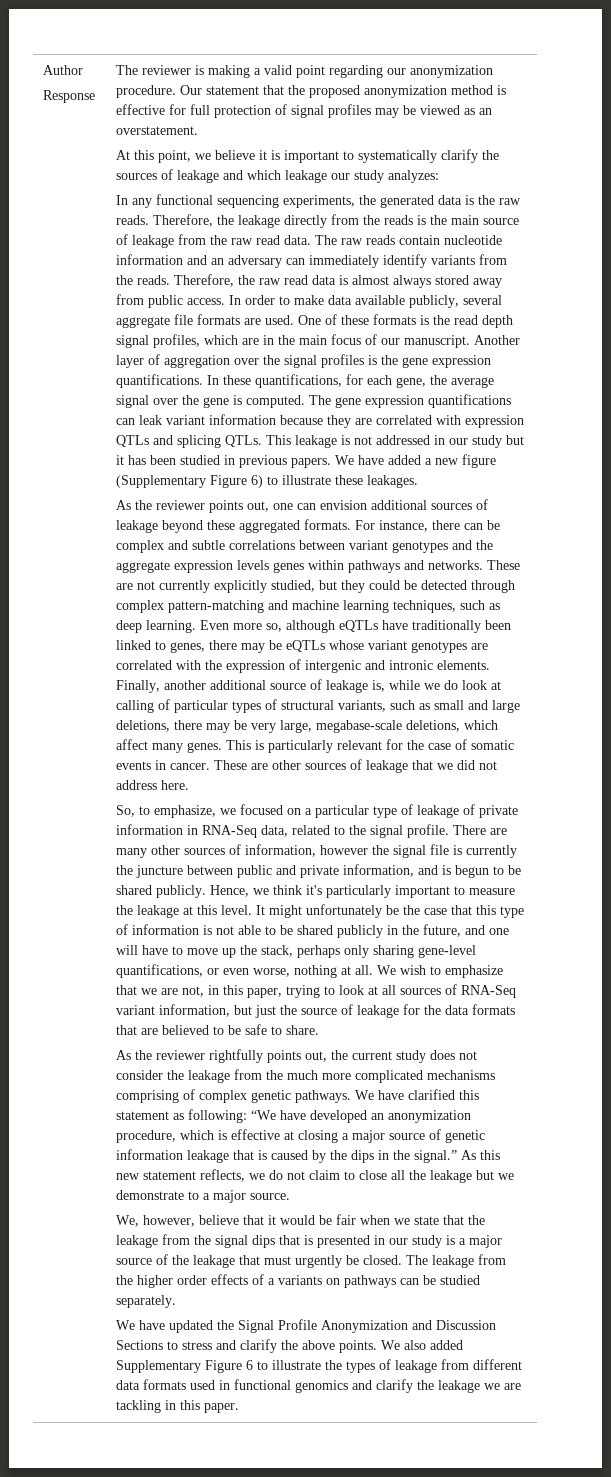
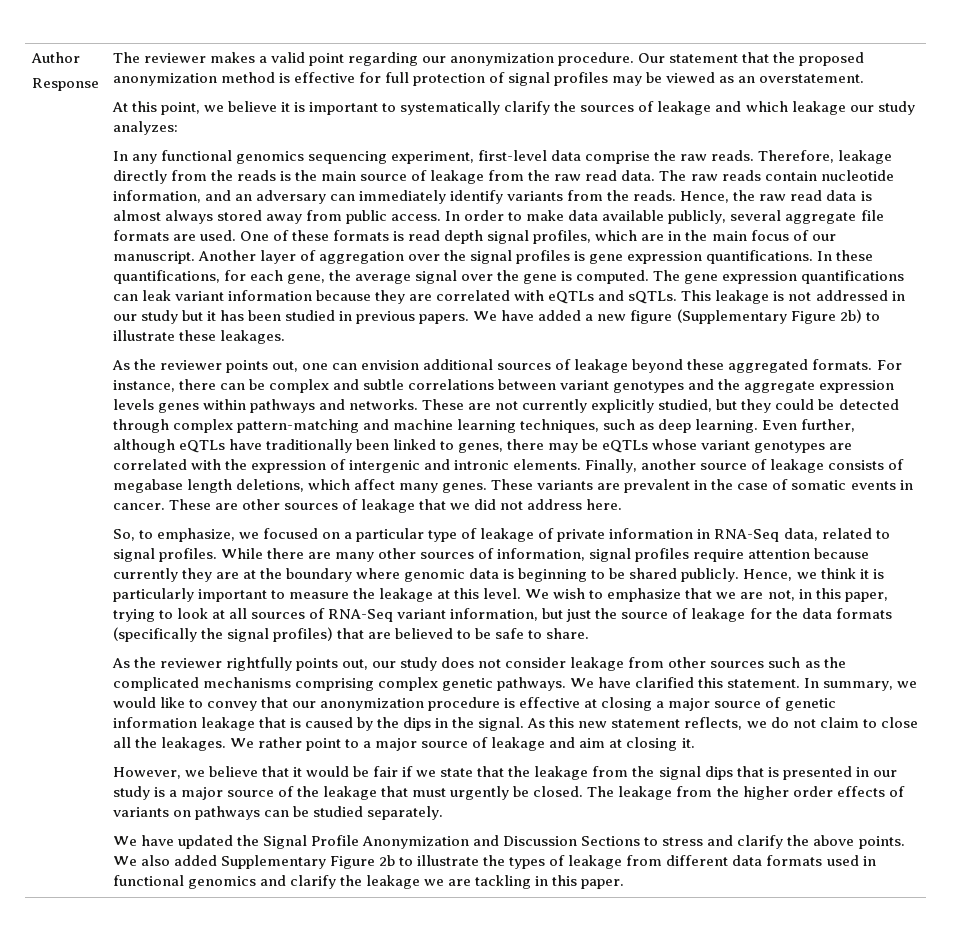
[195,65,251,78] is making -> [209,52,255,63] makes
[217,195,475,208] sequencing experiments, the generated data is -> [235,150,651,164] genomics sequencing experiment, first-level data comprise
[217,215,235,225] the -> (835, 156) none
[116,254,184,265] information -> [112,190,201,203] information,
[174,274,235,287] Therefore, -> [680,191,730,203] Hence,
[433,315,451,325] the -> (405, 236) none
[381,355,399,365] the -> (586, 256) none
[465,415,525,428] [116,435,263,448] expression QTLs and splicing QTLs. -> [548,290,678,304] eQTLs and sQTLs.
[251,475,264,488] 6) -> [839,309,862,323] 2b)
[233,623,283,632] more so, -> [801,419,856,432] further,
[210,679,502,693] [116,699,521,713] [116,720,403,733] additional source of leakage is, while we do look at calling of particular types of structural variants, such as small and large deletions, there may be very large, megabase-scale -> [700,459,905,473] [112,479,232,493] source of leakage consists of megabase length
[226,739,404,753] This is particularly relevant for -> [491,479,708,493] These variants are prevalent in
[349,824,487,838] the signal profile. There -> [112,548,304,562] signal profiles. While there
[320,844,518,858] [116,864,490,878] however the signal file is currently the juncture between public and private information, and is begun -> [589,548,870,562] [112,568,588,582] signal profiles require attention because currently they are at the boundary where genomic data is beginning
[306,885,323,895] it's -> [859,569,884,579] it is
[256,904,525,918] [116,924,510,938] [116,945,477,958] [116,964,374,978] It might unfortunately be the case that this type of information is not able to be shared publicly in the future, and one will have to move up the stack, perhaps only sharing gene-level quantifications, or even worse, nothing at all. -> (522, 593) none
(516, 1009) none -> [112,627,333,642] (specifically the signal profiles)
[331,1050,393,1060] the current -> [372,661,397,668] our
[167,1069,352,1083] the leakage from the much more -> [570,657,846,671] leakage from other sources such as the
[183,1089,196,1100] of -> (374, 684) none
[116,1109,472,1123] [116,1130,215,1143] statement as following: “We have developed an anonymization procedure, which -> [727,678,918,691] [112,697,501,711] statement. In summary, we would like to convey that our anonymization procedure
[414,1150,458,1163] signal.” -> [478,717,525,731] signal.
[430,1170,515,1183] [116,1190,291,1203] [116,1215,196,1227] leakage but we demonstrate to a major source. // We, however, -> [160,737,695,751] [112,767,205,779] leakages. We rather point to a major source of leakage and aim at closing it. // However, we
[360,1215,391,1225] when -> [402,766,414,777] if
[268,1278,276,1285] a -> (905, 791) none
[246,1360,254,1370] 6 -> [378,855,395,866] 2b

